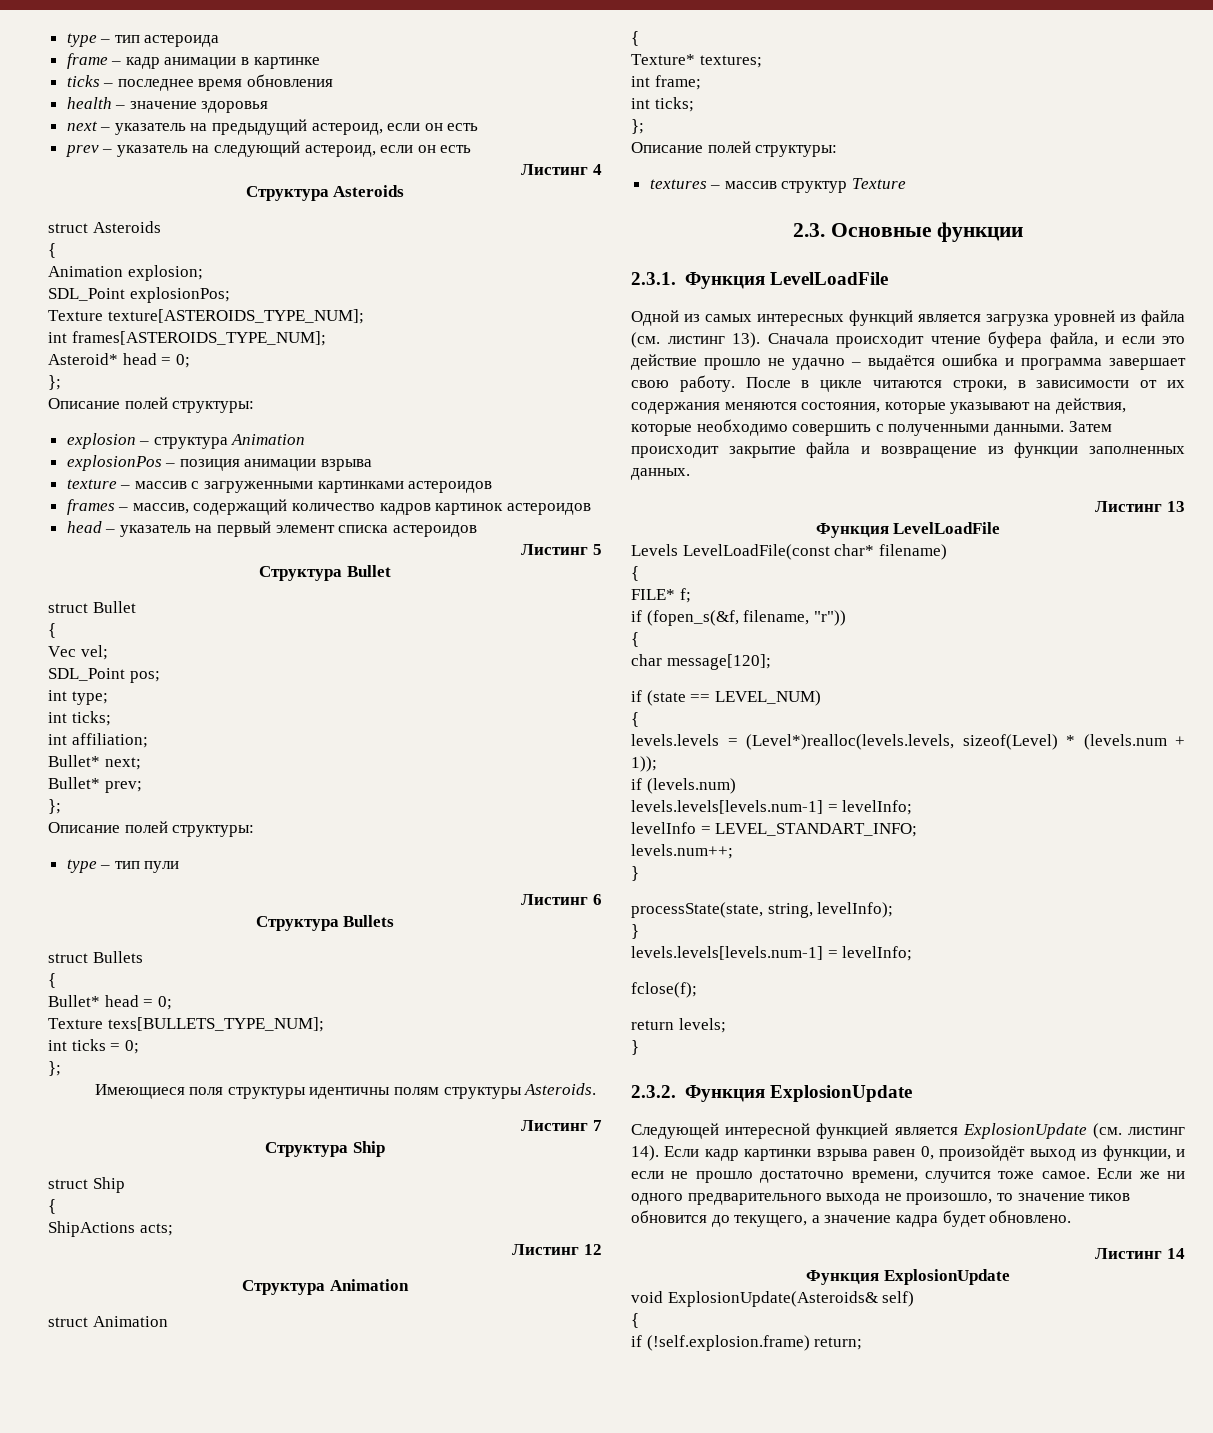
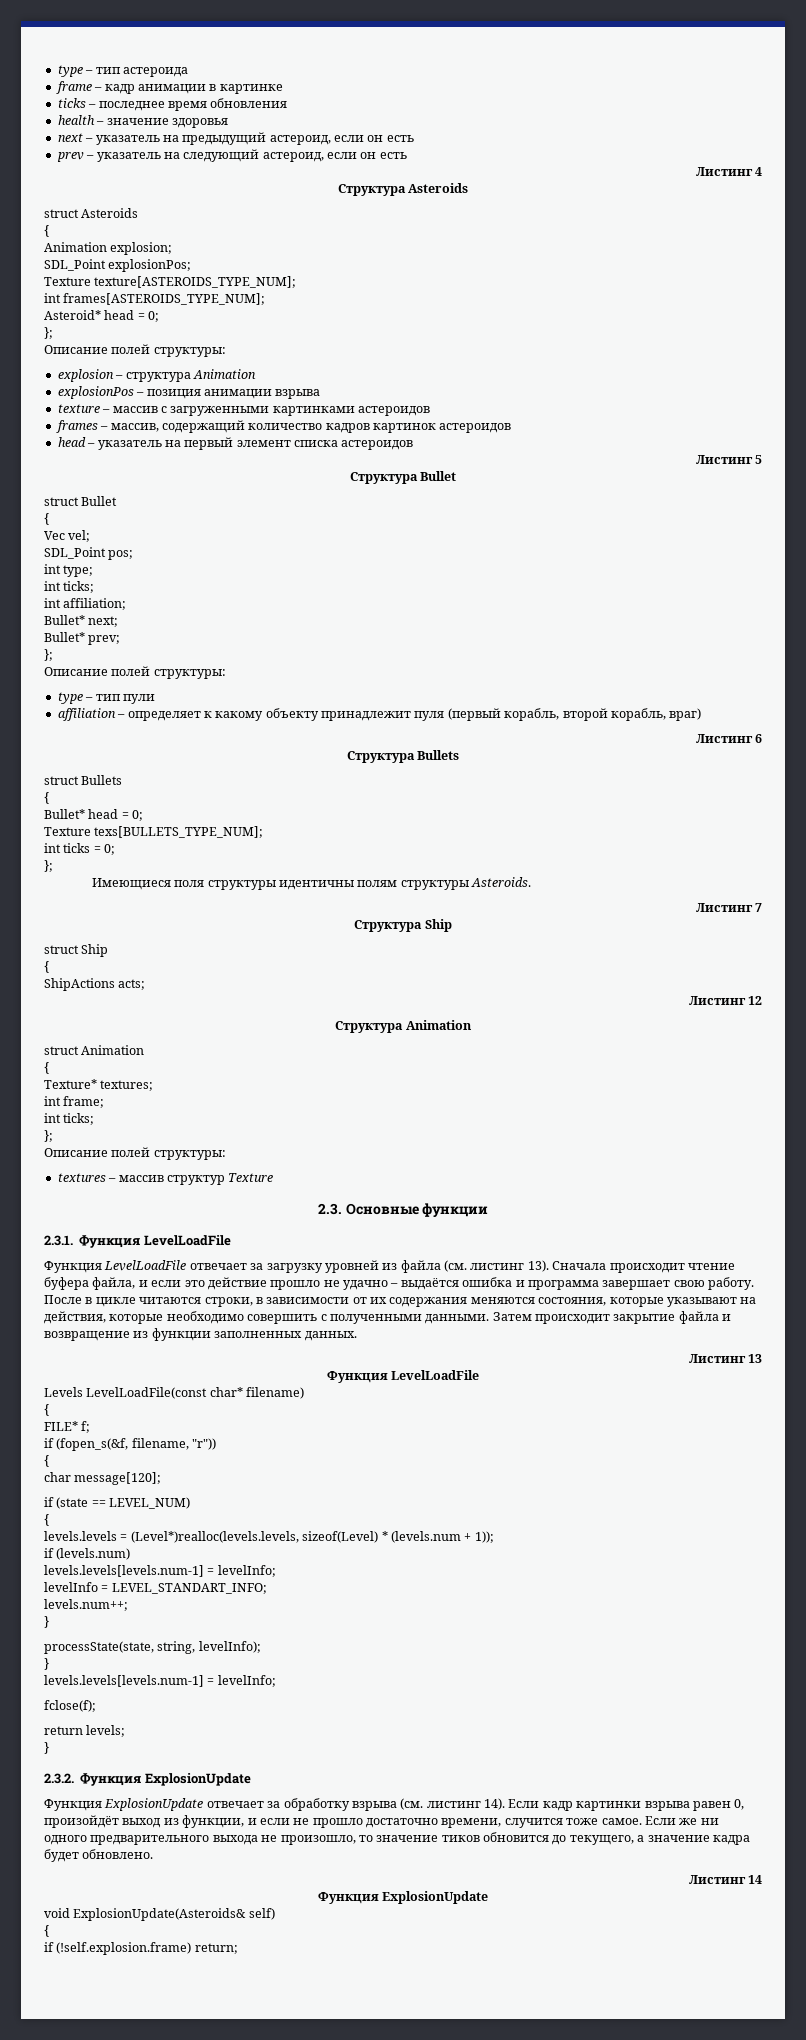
(180, 867) none -> [57,708,702,721] // affiliation – определяет к какому объекту принадлежит пуля (первый корабль, второй корабль, враг)
[631,310,1049,326] Одной из самых интересных функций является загрузка -> [44,1260,323,1273] Функция LevelLoadFile отвечает за загрузку
[631,1123,1087,1139] Следующей интересной функцией является ExplosionUpdate -> [44,1798,397,1811] Функция ExplosionUpdate отвечает за обработку взрыва

